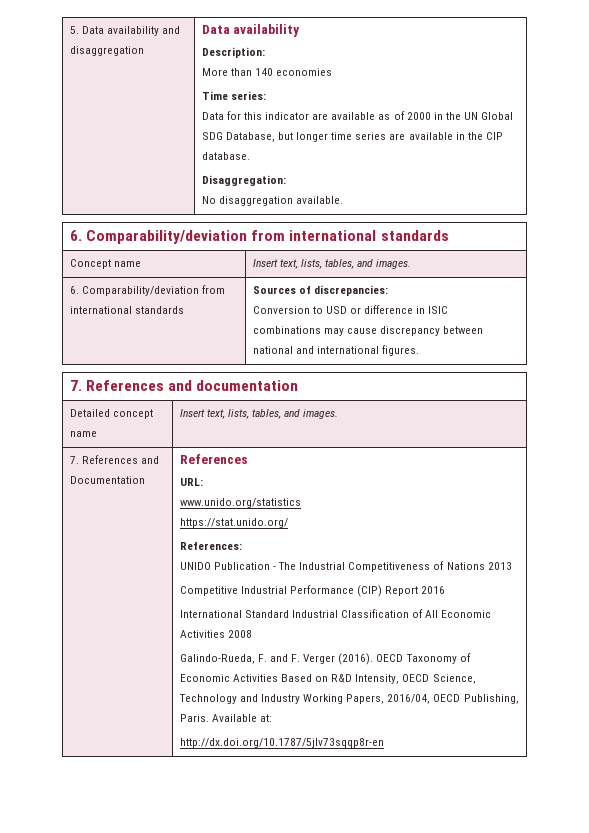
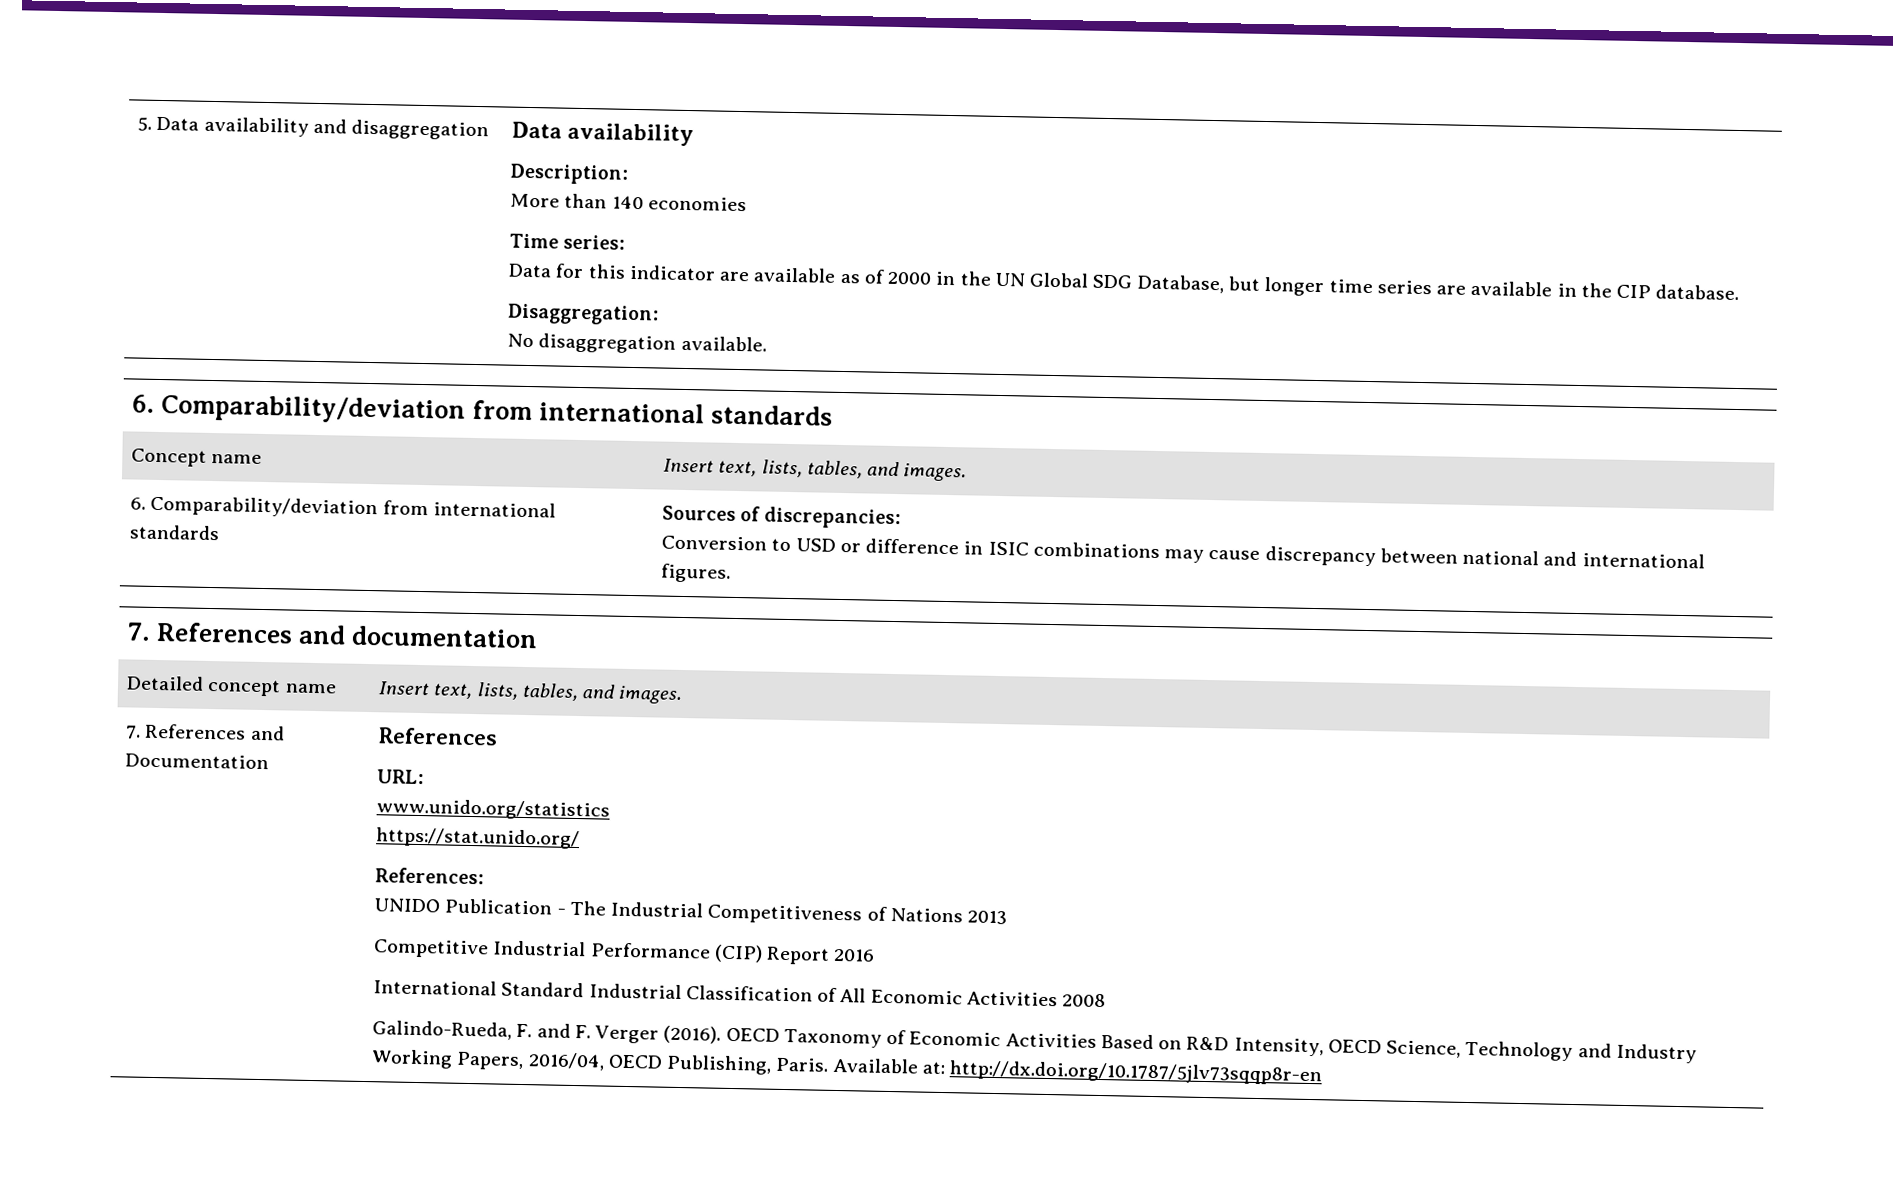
(272, 718) // -> (945, 1068) none

